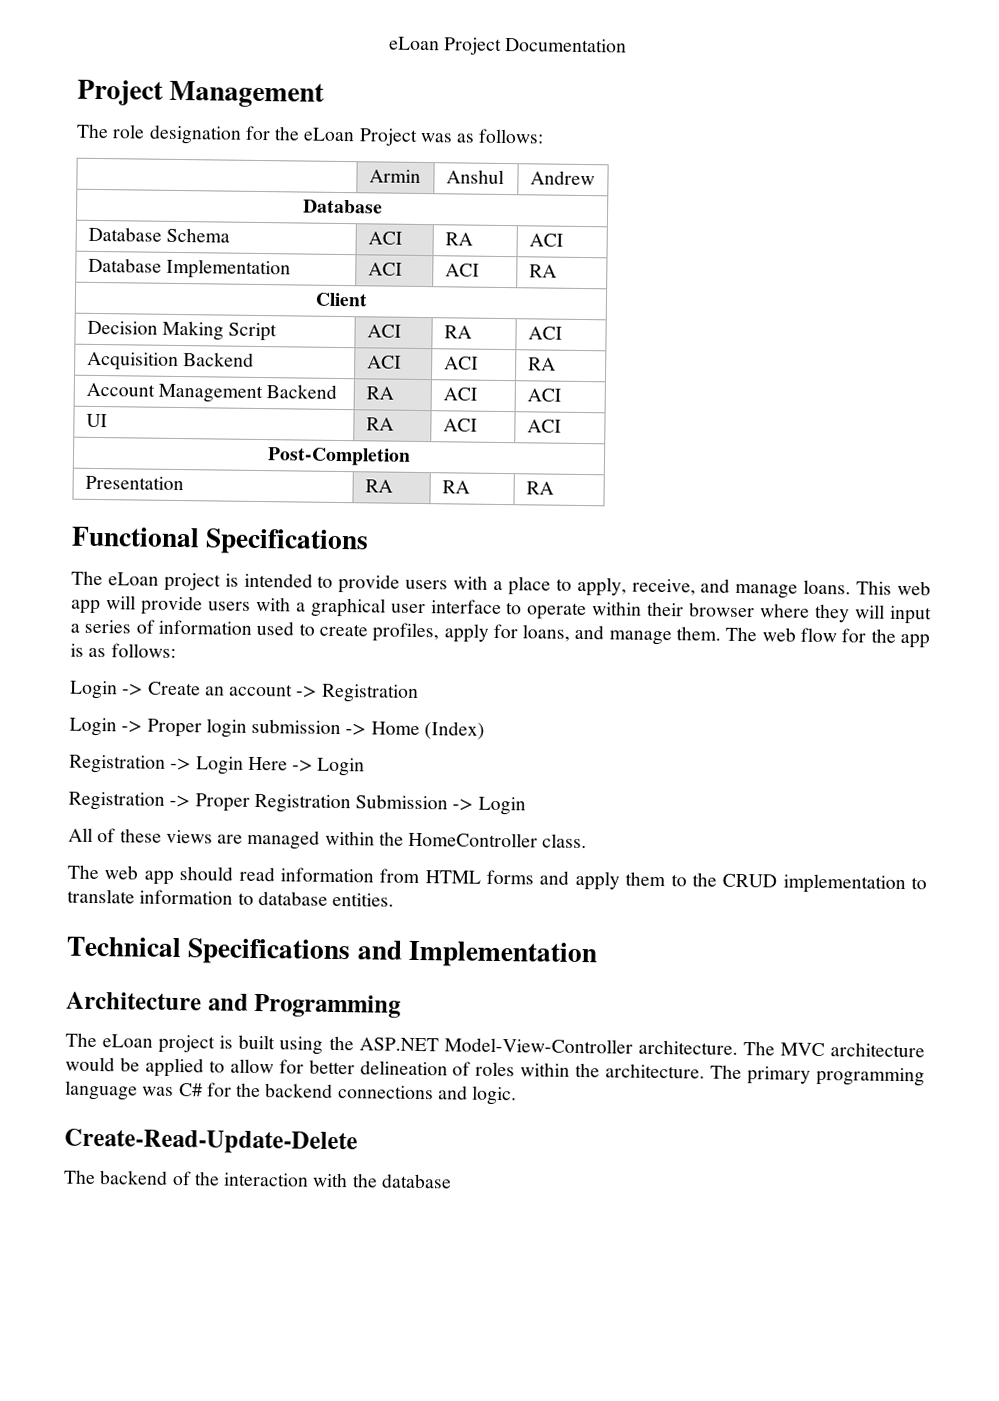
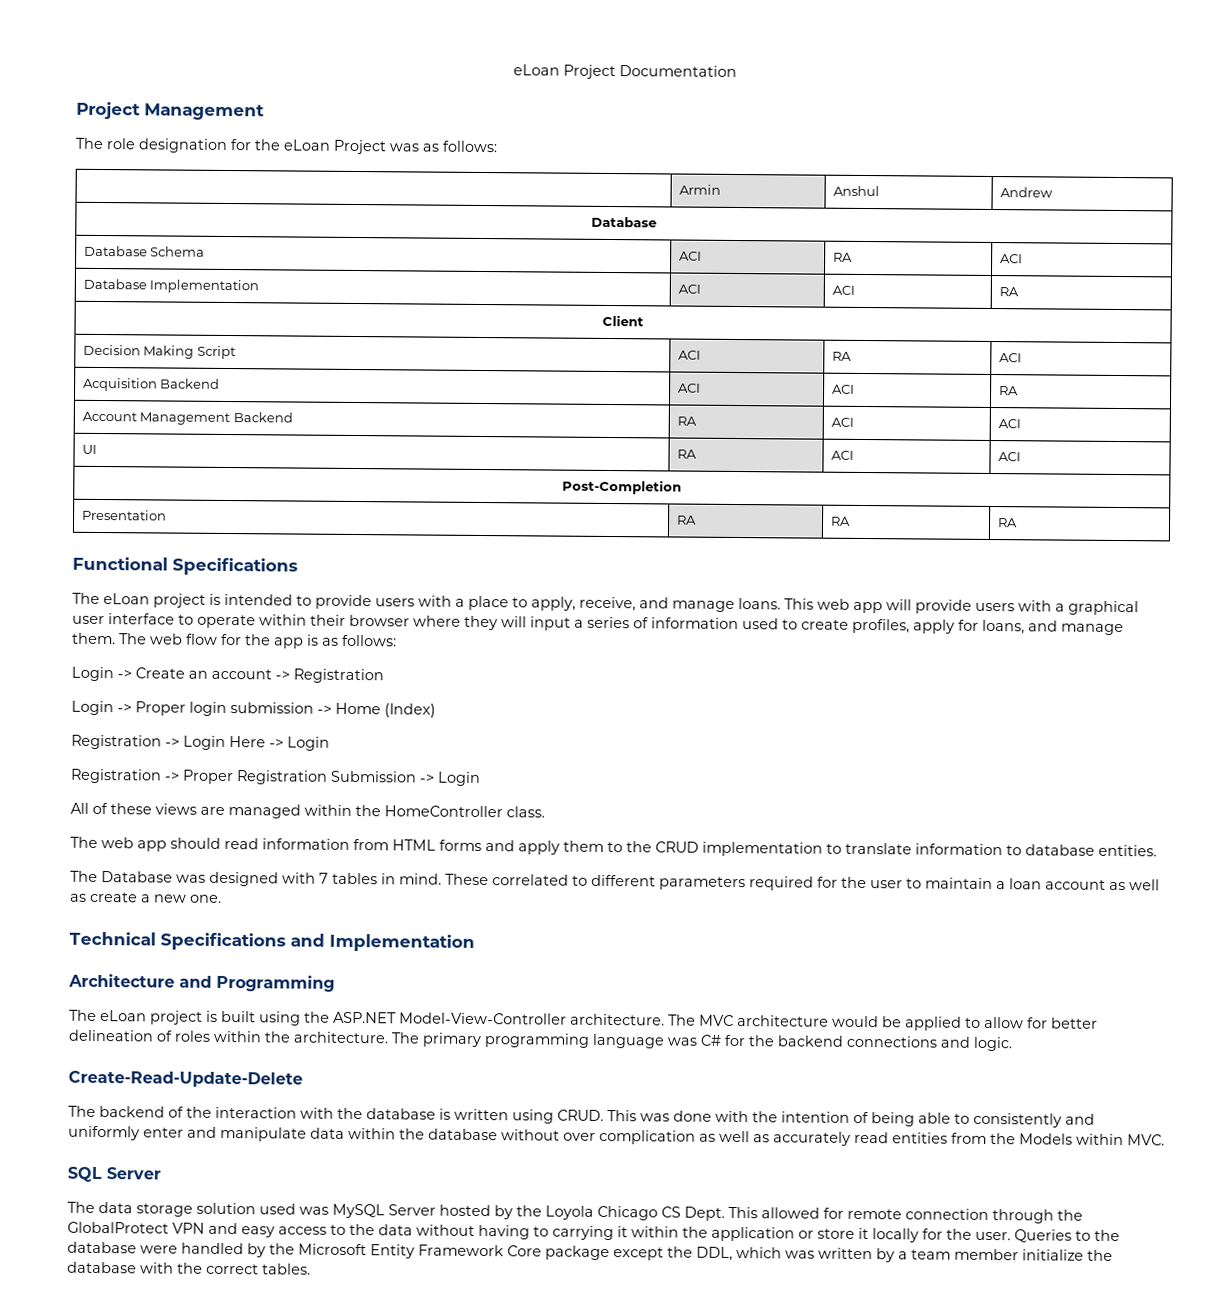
(395, 899) none -> [70,870,1160,891] [70,891,222,903] // The Database was designed with 7 tables in mind. These correlated to different parameters required for the user to maintain a loan account as well as create a new one.
(452, 1181) none -> [439,1108,1095,1128] [68,1125,1165,1146] [67,1166,161,1183] [67,1201,1083,1224] [67,1221,1120,1243] [67,1241,1113,1263] [67,1261,311,1275] is written using CRUD. This was done with the intention of being able to consistently and uniformly enter and manipulate data within the database without over complication as well as accurately read entities from the Models within MVC. // SQL Server // The data storage solution used was MySQL Server hosted by the Loyola Chicago CS Dept. This allowed for remote connection through the GlobalProtect VPN and easy access to the data without having to carrying it within the application or store it locally for the user. Queries to the database were handled by the Microsoft Entity Framework Core package except the DDL, which was written by a team member initialize the database with the correct tables.

